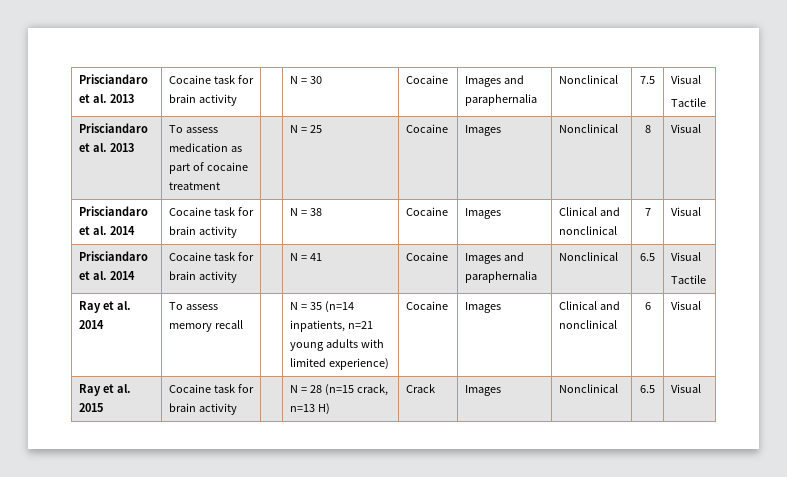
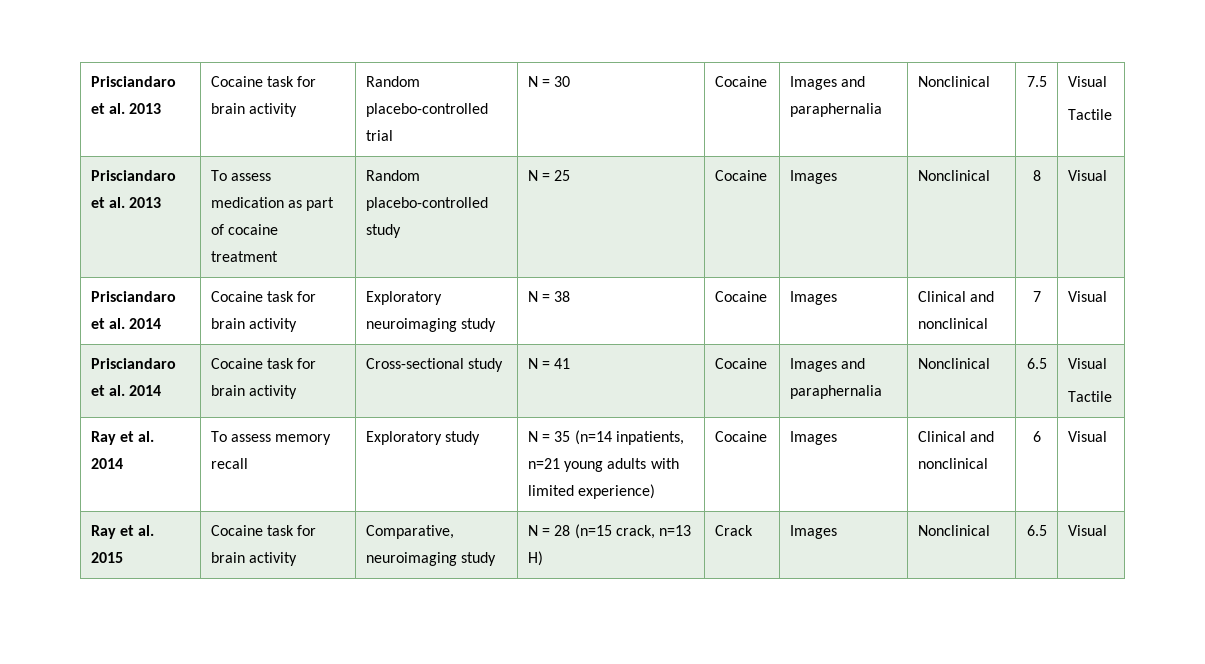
(237, 100) none -> [365,76,420,87] [365,103,488,117] [365,130,393,141] Random placebo-controlled trial
(220, 186) none -> [365,170,420,181] [365,197,488,211] [365,224,401,238] Random placebo-controlled study
(237, 232) none -> [365,291,442,305] [365,318,496,332] Exploratory neuroimaging study
(237, 277) none -> [365,358,503,372] Cross-sectional study
(243, 324) none -> [365,431,480,445] Exploratory study
(237, 409) none -> [365,525,454,539] [365,552,496,566] Comparative, neuroimaging study

